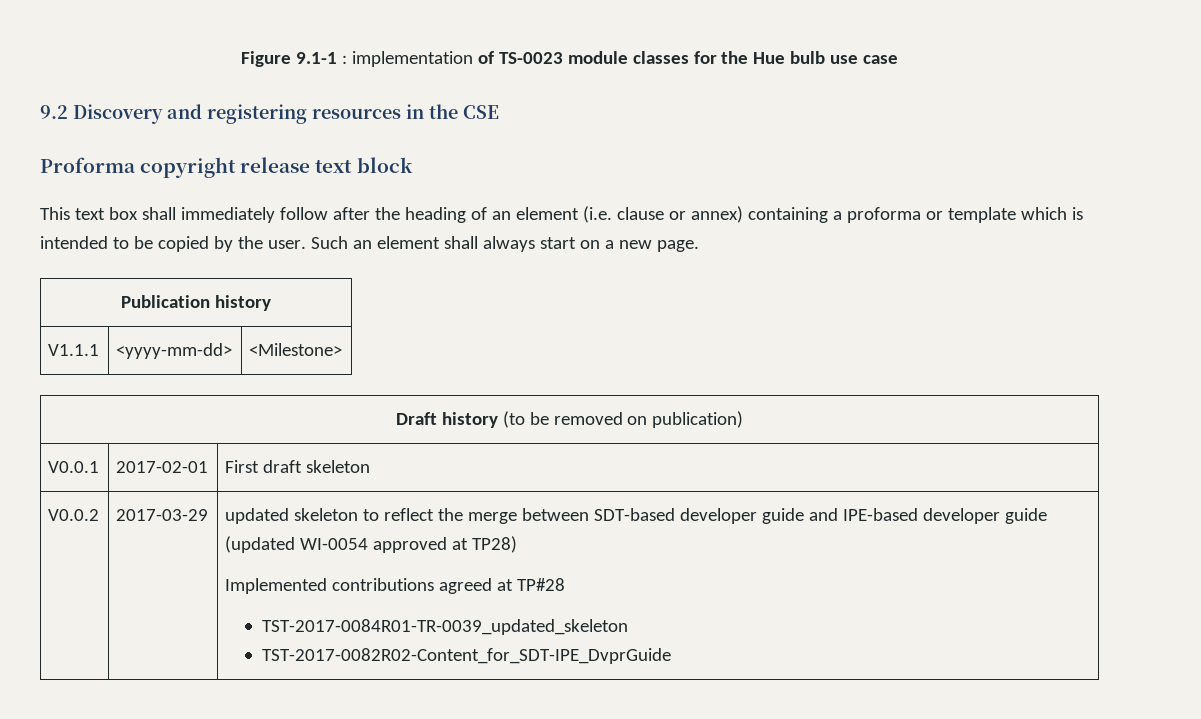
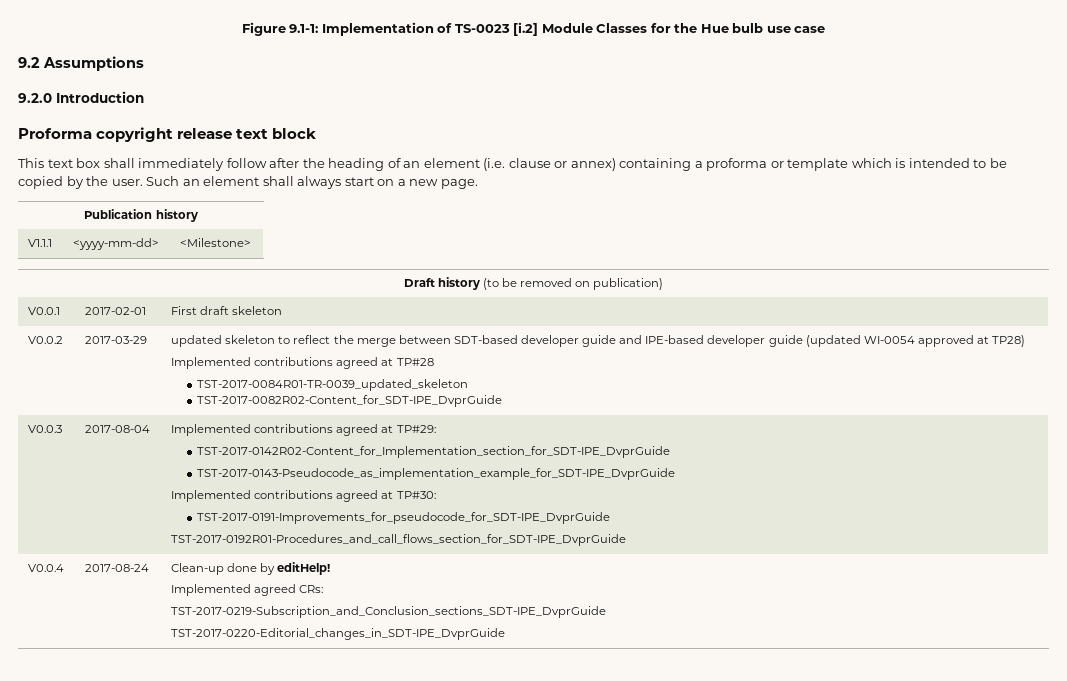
[295,51,689,67] 9.1-1 : implementation of TS-0023 module classes -> [289,22,648,36] 9.1-1: Implementation of TS-0023 [i.2] Module Classes
[73,104,499,124] Discovery and registering resources in the CSE -> [43,56,144,71] [18,91,144,103] Assumptions // 9.2.0 Introduction
(671, 656) none -> [28,425,63,433] [85,425,151,433] [171,424,436,436] [196,446,670,458] [196,468,675,480] [171,490,436,502] [196,512,610,524] [171,534,627,546] [28,564,65,572] [85,564,150,572] [171,562,331,575] [171,584,324,596] [171,606,607,618] [171,628,506,640] // V0.0.3 | 2017-08-04 | Implemented contributions agreed at TP#29: // TST-2017-0142R02-Content_for_Implementation_section_for_SDT-IPE_DvprGuide // TST-2017-0143-Pseudocode_as_implementation_example_for_SDT-IPE_DvprGuide // Implemented contributions agreed at TP#30: // TST-2017-0191-Improvements_for_pseudocode_for_SDT-IPE_DvprGuide // TST-2017-0192R01-Procedures_and_call_flows_section_for_SDT-IPE_DvprGuide // V0.0.4 | 2017-08-24 | Clean-up done by editHelp! // Implemented agreed CRs: // TST-2017-0219-Subscription_and_Conclusion_sections_SDT-IPE_DvprGuide // TST-2017-0220-Editorial_changes_in_SDT-IPE_DvprGuide

